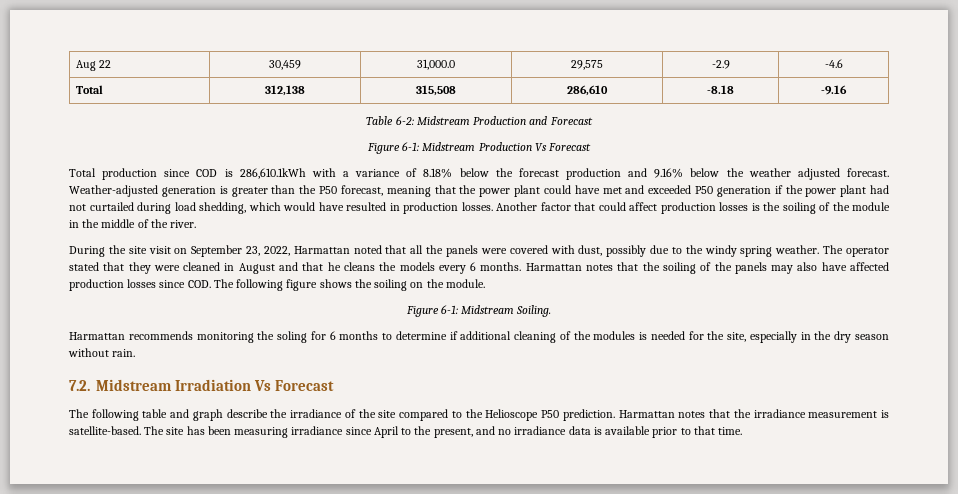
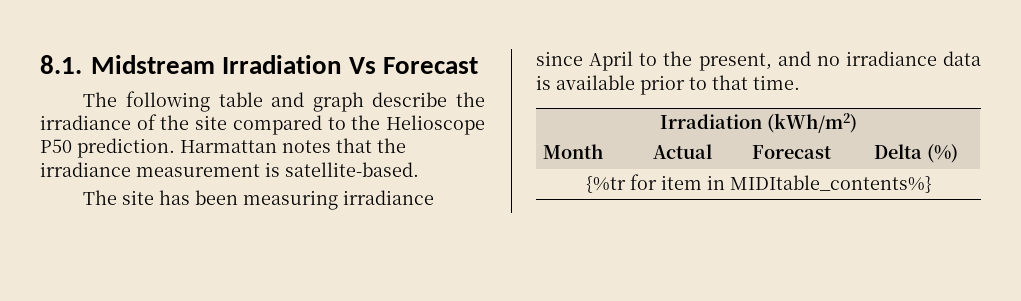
[76,60,112,71] [269,60,301,70] [417,59,455,70] [571,60,603,70] [711,60,730,69] [824,59,843,68] [76,85,104,94] [265,85,305,96] [416,85,456,96] [567,85,608,96] [707,85,734,94] [821,85,847,95] [366,116,593,125] [366,142,592,154] [69,168,889,180] [69,185,890,197] [69,202,890,214] [69,219,197,228] [69,245,889,257] [69,262,890,274] [69,279,485,291] [405,305,552,317] [69,331,889,343] [68,348,136,357] [69,380,90,391] Aug 22 | 30,459 | 31,000.0 | 29,575 | -2.9 | -4.6 // Total | 312,138 | 315,508 | 286,610 | -8.18 | -9.16 // Table 6-2: Midstream Production and Forecast // Figure 6-1: Midstream Production Vs Forecast // Total production since COD is 286,610.1kWh with a variance of 8.18% below the forecast production and 9.16% below the weather adjusted forecast. Weather-adjusted generation is greater than the P50 forecast, meaning that the power plant could have met and exceeded P50 generation if the power plant had not curtailed during load shedding, which would have resulted in production losses. Another factor that could affect production losses is the soiling of the module in the middle of the river. // During the site visit on September 23, 2022, Harmattan noted that all the panels were covered with dust, possibly due to the windy spring weather. The operator stated that they were cleaned in August and that he cleans the models every 6 months. Harmattan notes that the soiling of the panels may also have affected production losses since COD. The following figure shows the soiling on the module. // Figure 6-1: Midstream Soiling. // Harmattan recommends monitoring the soling for 6 months to determine if additional cleaning of the modules is needed for the site, especially in the dry season without rain. // 7.2. -> [40,55,82,74] 8.1.
(141, 430) none -> (419, 169) //
(743, 431) none -> [660,113,857,133] [543,144,604,159] [652,144,712,159] [751,145,831,159] [874,144,958,163] [585,174,932,193] // Irradiation (kWh/m2) // Month | Actual | Forecast | Delta (%) // {%tr for item in MIDItable_contents%}

